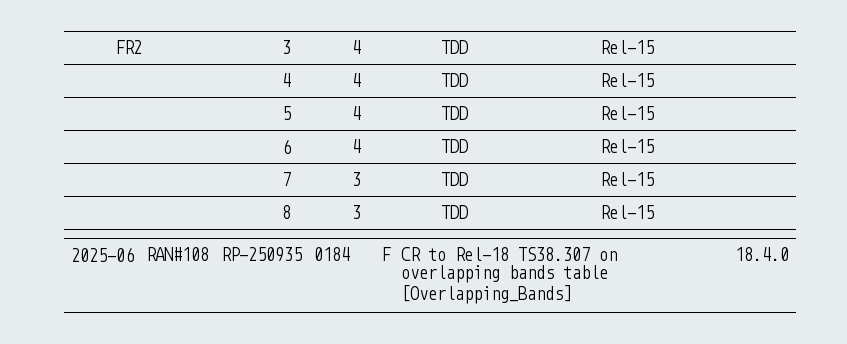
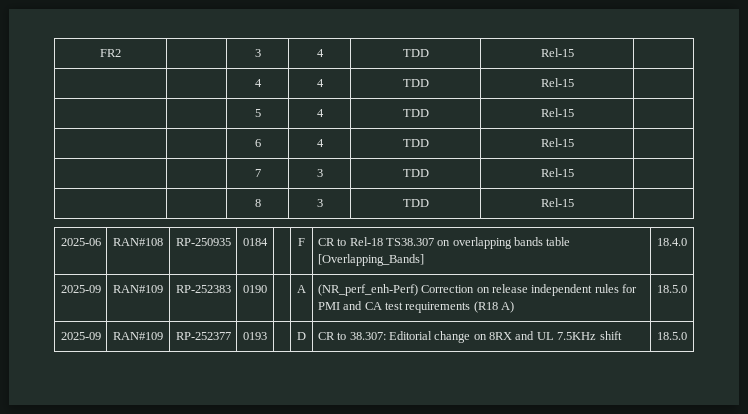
(789, 254) none -> [60,285,101,293] [113,285,163,293] [175,285,231,293] [243,285,267,293] [297,285,306,293] [317,284,638,296] [317,301,515,313] [657,285,687,293] [60,332,101,340] [113,332,163,340] [175,332,231,340] [243,332,267,340] [297,332,306,340] [317,331,622,343] [657,332,687,340] // 2025-09 | RAN#109 | RP-252383 | 0190 | | A | (NR_perf_enh-Perf) Correction on release independent rules for PMI and CA test requirements (R18 A) | 18.5.0 // 2025-09 | RAN#109 | RP-252377 | 0193 | | D | CR to 38.307: Editorial change on 8RX and UL 7.5KHz shift | 18.5.0

